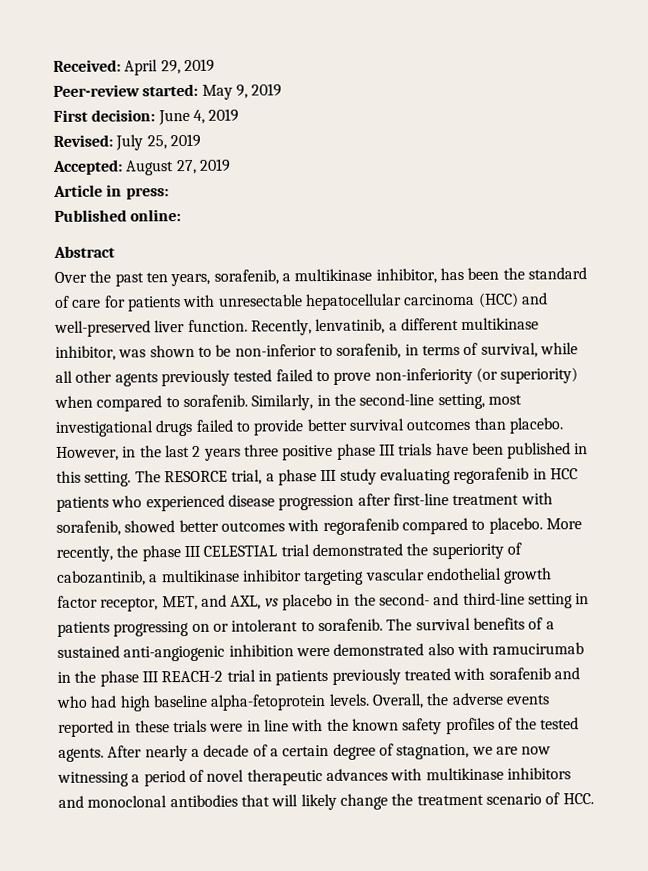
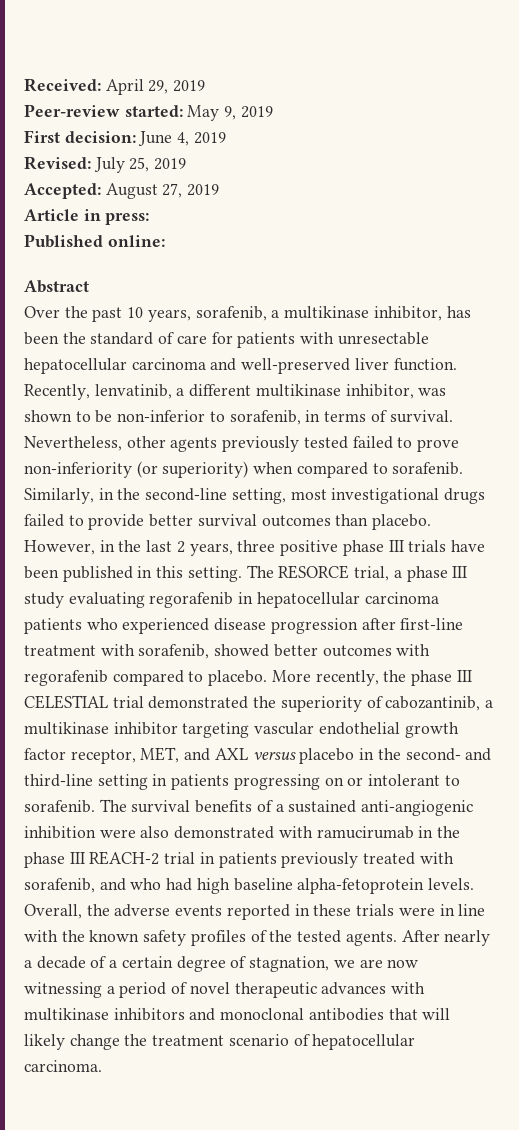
[145,272,168,283] ten -> [127,307,144,318] 10
[477,292,519,308] (HCC) -> (206, 364) none
[480,342,578,358] [55,370,73,383] survival, while all -> [389,410,453,423] [24,436,122,451] survival. Nevertheless,
[203,448,241,461] years -> [189,543,233,556] years,
[549,468,578,480] HCC -> [256,592,439,608] hepatocellular carcinoma
[230,595,279,610] AXL, vs -> [214,748,296,760] AXL versus
[333,643,455,656] demonstrated also -> [140,826,275,839] also demonstrated
[488,667,551,680] sorafenib -> [24,878,95,893] sorafenib,
[562,793,594,805] HCC. -> [312,1034,416,1050] [24,1060,102,1072] hepatocellular carcinoma.

